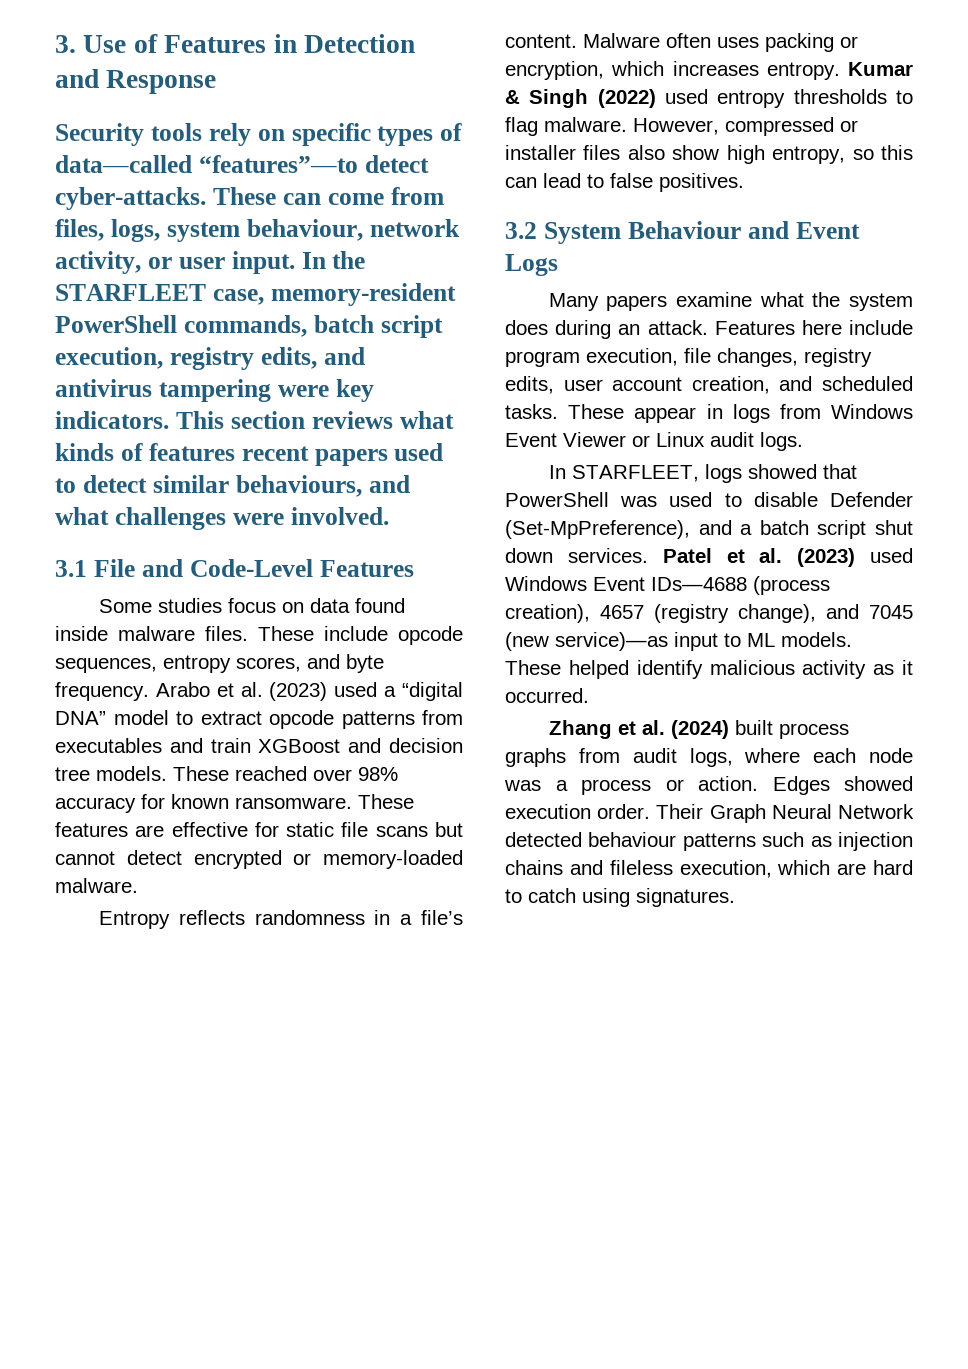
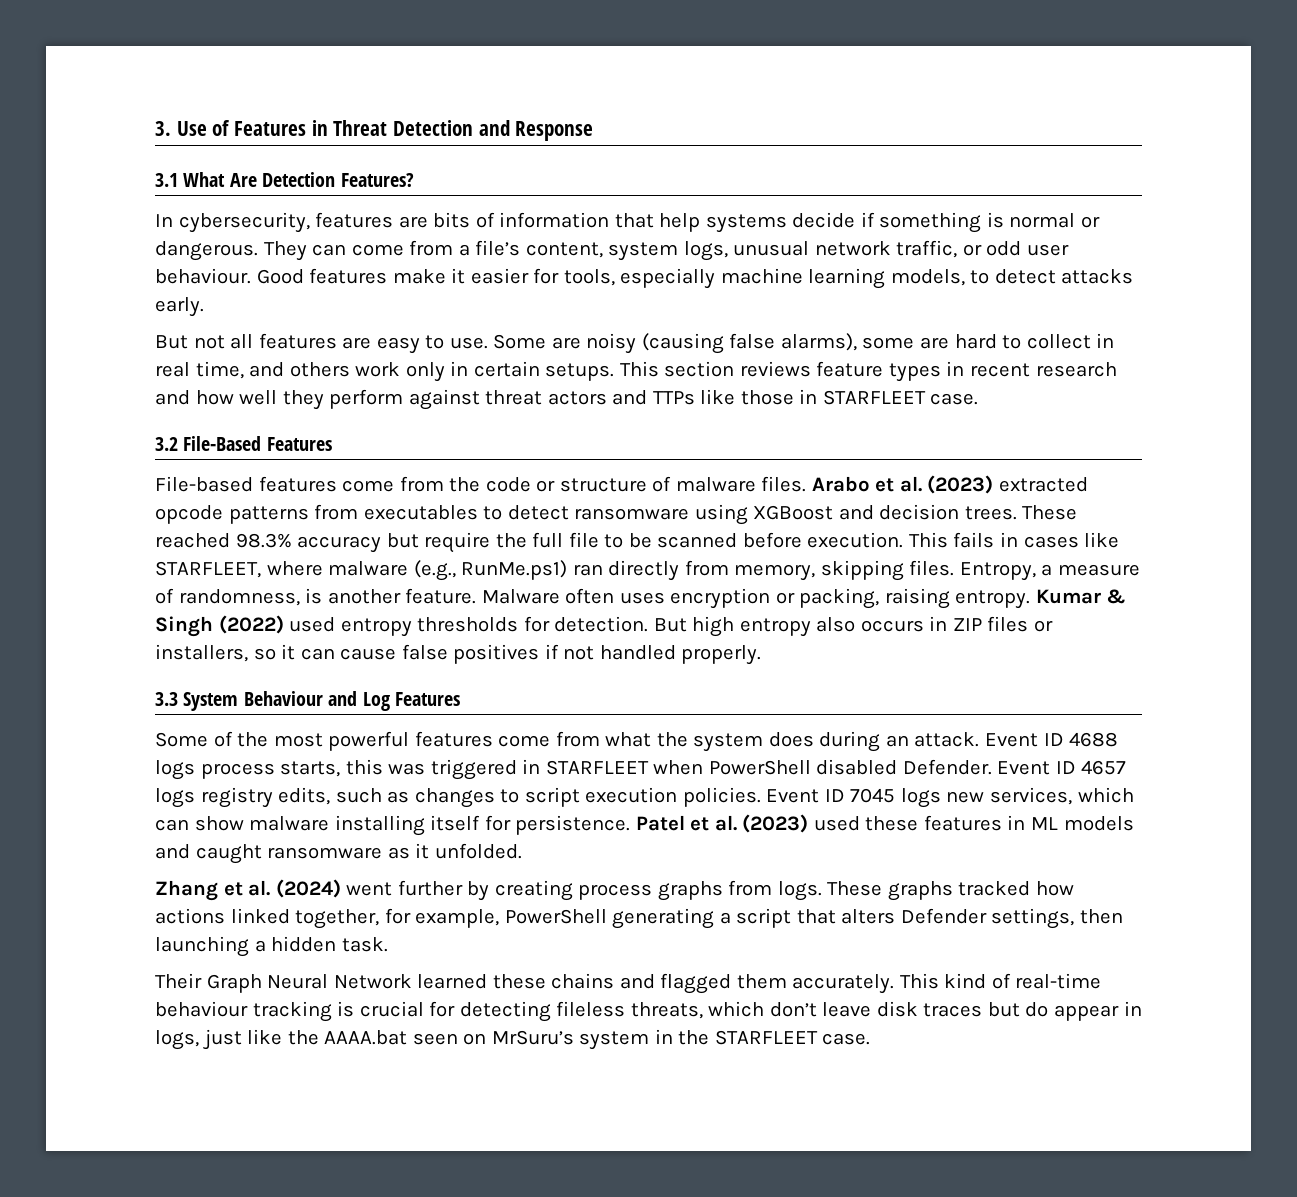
(297, 43) none -> [333,120,388,136] Threat
[55,123,463,146] [55,155,429,173] [55,187,444,210] [55,219,460,242] [55,251,366,274] [55,283,456,306] [55,315,443,338] [55,347,365,370] [55,379,374,402] [55,411,454,429] [55,443,444,466] [55,475,410,497] [55,507,389,530] [55,559,414,577] [98,598,405,613] [55,626,463,645] [55,654,384,673] [55,682,463,701] [55,710,463,729] [55,738,464,753] [55,766,398,781] [55,794,414,813] [55,822,463,837] [55,850,463,869] [55,878,138,893] [98,910,463,929] [505,33,858,52] [505,61,759,80] Security tools rely on specific types of data—called “features”—to detect cyber-attacks. These can come from files, logs, system behaviour, network activity, or user input. In the STARFLEET case, memory-resident PowerShell commands, batch script execution, registry edits, and antivirus tampering were key indicators. This section reviews what kinds of features recent papers used to detect similar behaviours, and what challenges were involved. // 3.1 File and Code-Level Features // Some studies focus on data found inside malware files. These include opcode sequences, entropy scores, and byte frequency. Arabo et al. (2023) used a “digital DNA” model to extract opcode patterns from executables and train XGBoost and decision tree models. These reached over 98% accuracy for known ransomware. These features are effective for static file scans but cannot detect encrypted or memory-loaded malware. // Entropy reflects randomness in a file’s content. Malware often uses packing or encryption, which increases -> [155,172,414,187] [155,212,1101,233] [155,240,1070,261] [155,268,1134,289] [155,297,204,317] [155,333,1115,354] [155,361,1117,382] [155,389,979,410] [155,436,332,451] [155,475,1089,494] [155,504,1078,525] [155,532,1120,553] [155,560,1140,581] [155,588,950,609] 3.1 What Are Detection Features? // In cybersecurity, features are bits of information that help systems decide if something is normal or dangerous. They can come from a file’s content, system logs, unusual network traffic, or odd user behaviour. Good features make it easier for tools, especially machine learning models, to detect attacks early. // But not all features are easy to use. Some are noisy (causing false alarms), some are hard to collect in real time, and others work only in certain setups. This section reviews feature types in recent research and how well they perform against threat actors and TTPs like those in STARFLEET case. // 3.2 File-Based Features // File-based features come from the code or structure of malware files. Arabo et al. (2023) extracted opcode patterns from executables to detect ransomware using XGBoost and decision trees. These reached 98.3% accuracy but require the full file to be scanned before execution. This fails in cases like STARFLEET, where malware (e.g., RunMe.ps1) ran directly from memory, skipping files. Entropy, a measure of randomness, is another feature. Malware often uses encryption or packing, raising
[896,90,913,104] [505,117,858,136] [505,145,913,164] [505,173,744,192] [505,221,860,244] [505,254,558,276] [548,292,753,311] to flag malware. However, compressed or installer files also show high entropy, so this can lead to false positives. // 3.2 System Behaviour and Event Logs // Many papers examine -> [523,616,1054,637] [155,644,762,665] [155,691,460,711] [155,731,600,751] for detection. But high entropy also occurs in ZIP files or installers, so it can cause false positives if not handled properly. // 3.3 System Behaviour and Log Features // Some of the most powerful features come from
[714,320,913,335] [505,348,872,367] [505,376,913,394] [505,404,913,423] [505,432,803,451] [548,464,857,483] [505,492,913,507] [505,520,913,539] [505,548,648,563] Features here include program execution, file changes, registry edits, user account creation, and scheduled tasks. These appear in logs from Windows Event Viewer or Linux audit logs. // In STARFLEET, logs showed that PowerShell was used to disable Defender (Set-MpPreference), and a batch script shut down services. -> [985,732,1119,747] [155,759,1127,780] [155,787,1134,808] [155,815,631,836] Event ID 4688 logs process starts, this was triggered in STARFLEET when PowerShell disabled Defender. Event ID 4657 logs registry edits, such as changes to script execution policies. Event ID 7045 logs new services, which can show malware installing itself for persistence.
[505,576,830,595] [505,604,913,623] [505,632,852,651] [505,660,867,679] Windows Event IDs—4688 (process creation), 4657 (registry change), and 7045 (new service)—as input to ML models. These helped identify malicious activity -> [865,815,1134,831] [155,844,383,864] these features in ML models and caught ransomware
[505,688,589,703] occurred. -> [434,843,522,859] unfolded.
[734,720,849,739] [505,748,913,767] [504,776,913,795] [505,804,914,823] [505,832,913,851] [505,860,913,878] [505,888,735,907] built process graphs from audit logs, where each node was a process or action. Edges showed execution order. Their Graph Neural Network detected behaviour patterns such as injection chains and fileless execution, which are hard to catch using signatures. -> [346,880,1075,901] [155,908,1123,929] [155,936,388,957] [155,973,1102,994] [155,1001,1142,1022] [155,1029,871,1050] went further by creating process graphs from logs. These graphs tracked how actions linked together, for example, PowerShell generating a script that alters Defender settings, then launching a hidden task. // Their Graph Neural Network learned these chains and flagged them accurately. This kind of real-time behaviour tracking is crucial for detecting fileless threats, which don’t leave disk traces but do appear in logs, just like the AAAA.bat seen on MrSuru’s system in the STARFLEET case.

